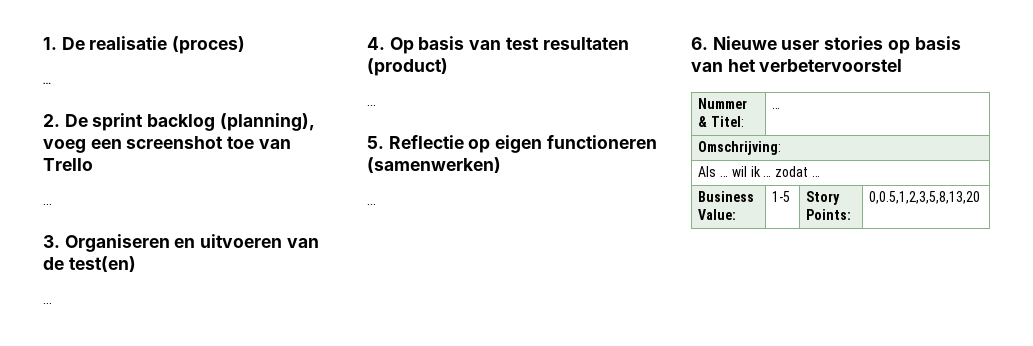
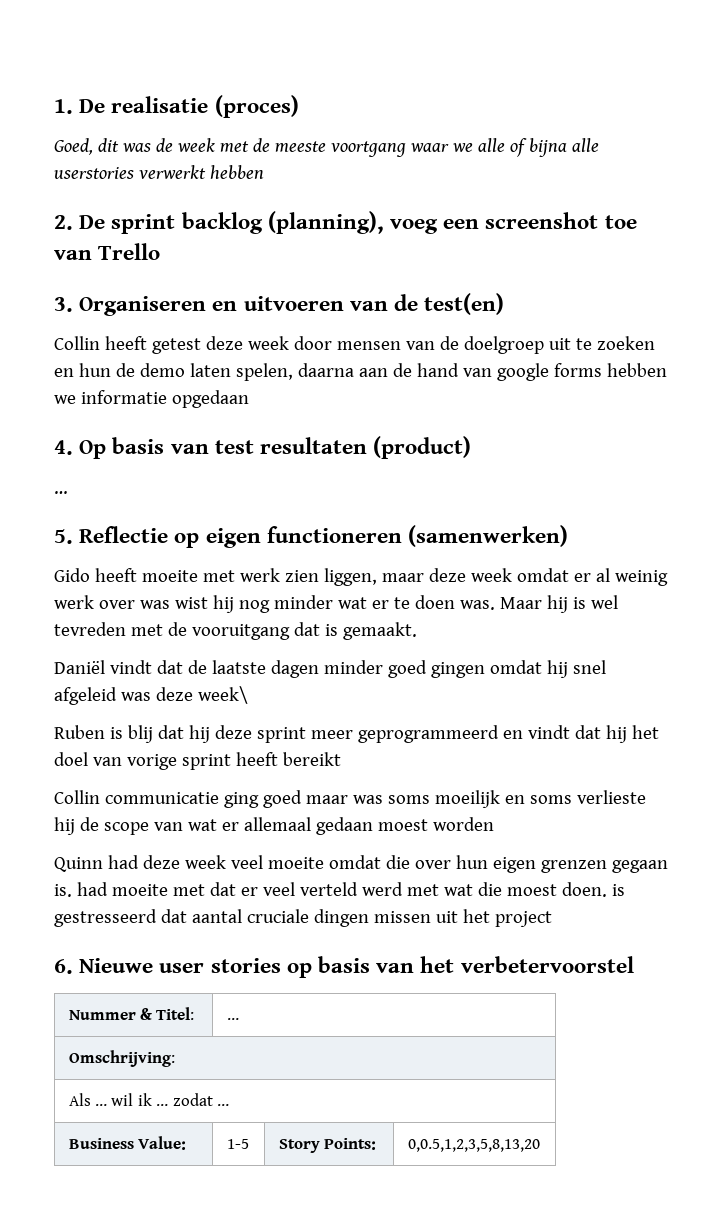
[43,82,52,84] … -> [54,138,599,157] [54,165,264,179] Goed, dit was de week met de meeste voortgang waar we alle of bijna alle userstories verwerkt hebben
[43,203,52,205] // … -> (161, 251) none
[43,302,52,304] … -> [54,336,655,354] [54,363,667,381] [54,390,249,408] Collin heeft getest deze week door mensen van de doelgroep uit te zoeken en hun de demo laten spelen, daarna aan de hand van google forms hebben we informatie opgedaan
[367,203,376,205] … -> [54,568,668,586] [54,595,618,613] [54,622,417,640] [54,660,606,678] [54,686,248,705] [54,725,659,743] [54,752,341,770] [54,790,646,808] [54,817,494,835] [54,855,668,873] [54,882,625,897] [54,909,552,927] Gido heeft moeite met werk zien liggen, maar deze week omdat er al weinig werk over was wist hij nog minder wat er te doen was. Maar hij is wel tevreden met de vooruitgang dat is gemaakt. // Daniël vindt dat de laatste dagen minder goed gingen omdat hij snel afgeleid was deze week\ // Ruben is blij dat hij deze sprint meer geprogrammeerd en vindt dat hij het doel van vorige sprint heeft bereikt // Collin communicatie ging goed maar was soms moeilijk en soms verlieste hij de scope van wat er allemaal gedaan moest worden // Quinn had deze week veel moeite omdat die over hun eigen grenzen gegaan is. had moeite met dat er veel verteld werd met wat die moest doen. is gestresseerd dat aantal cruciale dingen missen uit het project

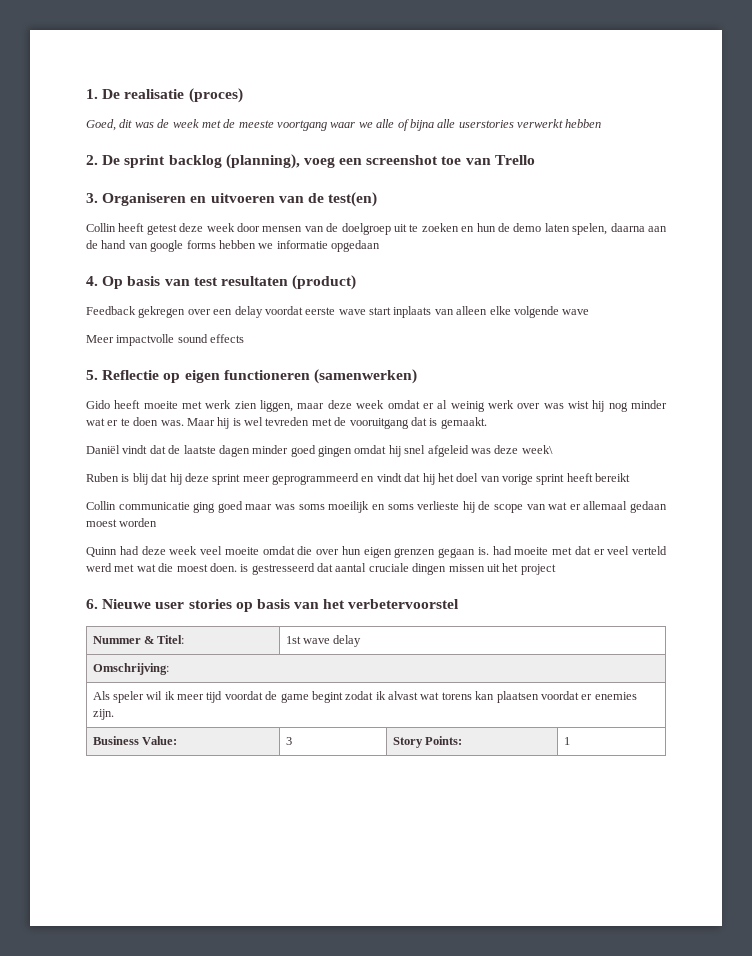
[54,491,68,494] … -> [86,306,590,318] [86,334,245,346] Feedback gekregen over een delay voordat eerste wave start inplaats van alleen elke volgende wave // Meer impactvolle sound effects
[226,1018,239,1020] … -> [285,635,362,647] 1st wave delay
[94,1104,107,1106] … -> [112,691,144,703] speler
[156,1093,230,1106] … zodat … -> [177,691,637,703] [92,709,114,720] meer tijd voordat de game begint zodat ik alvast wat torens kan plaatsen voordat er enemies zijn.
[226,1139,249,1149] 1-5 -> [285,737,292,745] 3
[407,1139,540,1152] 0,0.5,1,2,3,5,8,13,20 -> [563,737,570,745] 1

